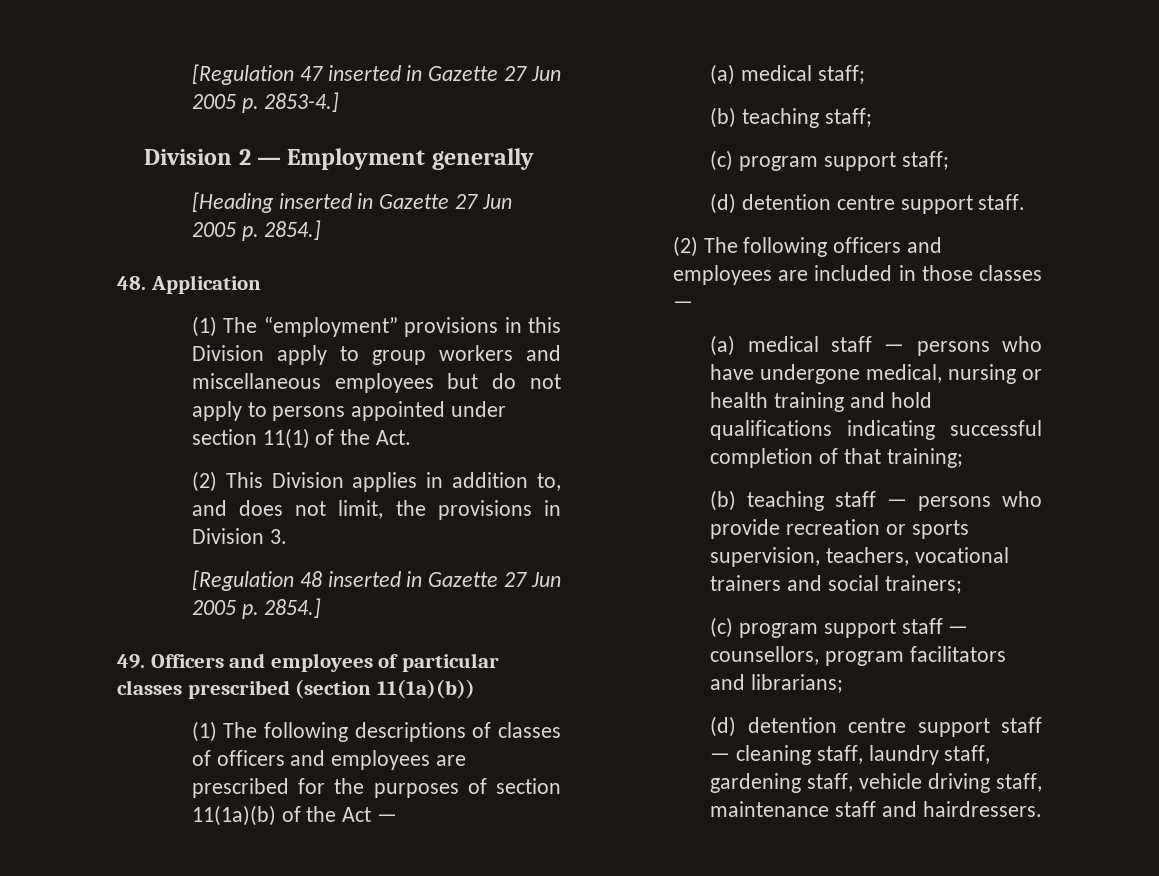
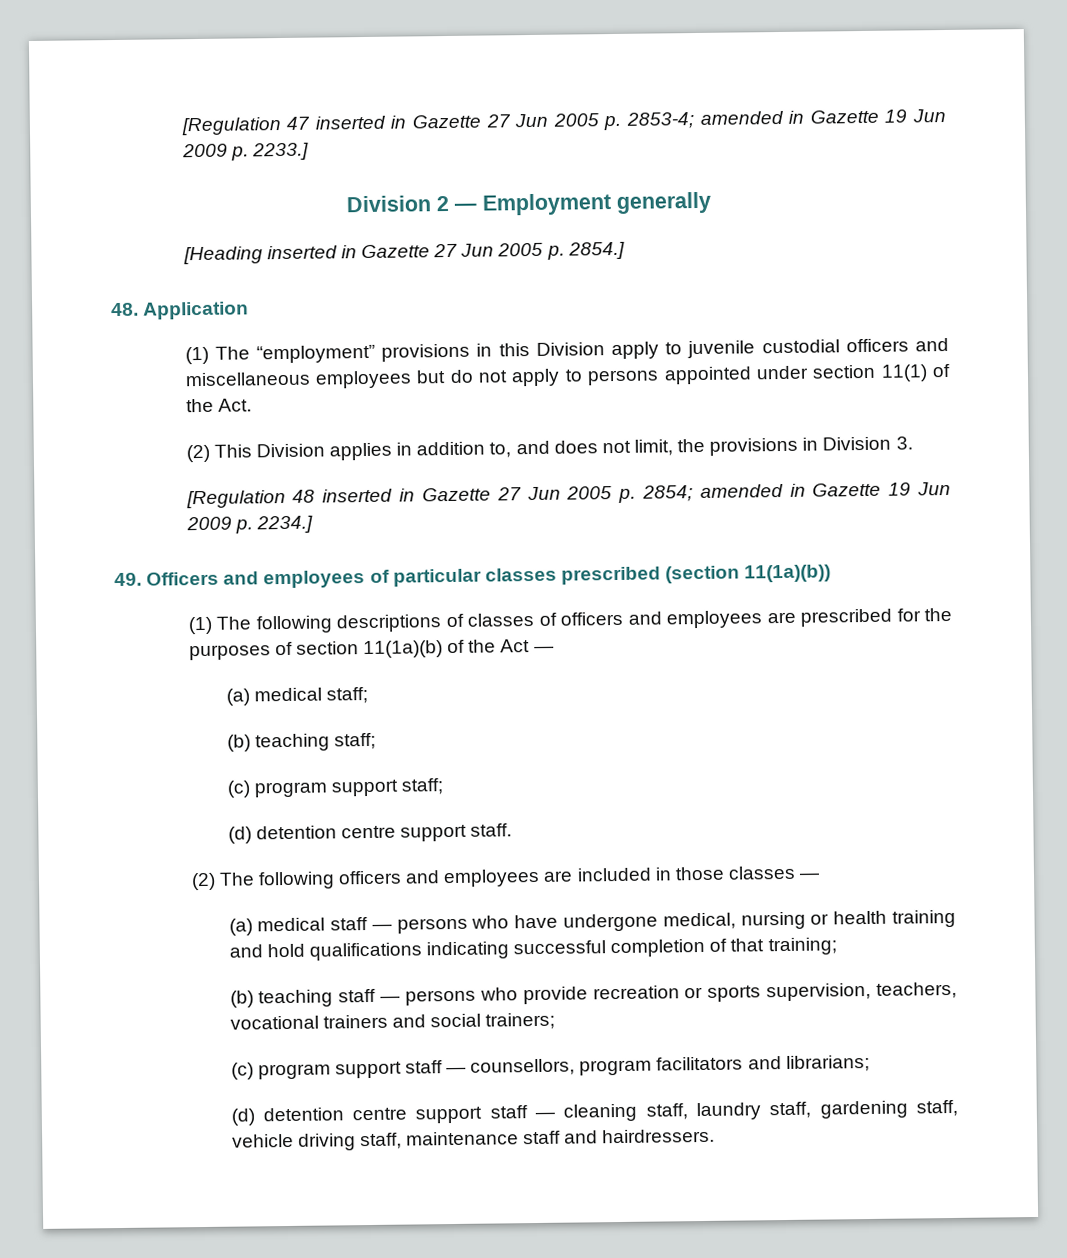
[264,92,340,112] 2853-4.] -> [626,108,946,129] [181,142,309,161] 2853-4; amended in Gazette 19 Jun 2009 p. 2233.]
[371,345,513,365] group workers -> [687,338,909,359] juvenile custodial officers
[264,598,322,618] 2854.] -> [641,481,952,502] [185,515,313,534] 2854; amended in Gazette 19 Jun 2009 p. 2234.]

